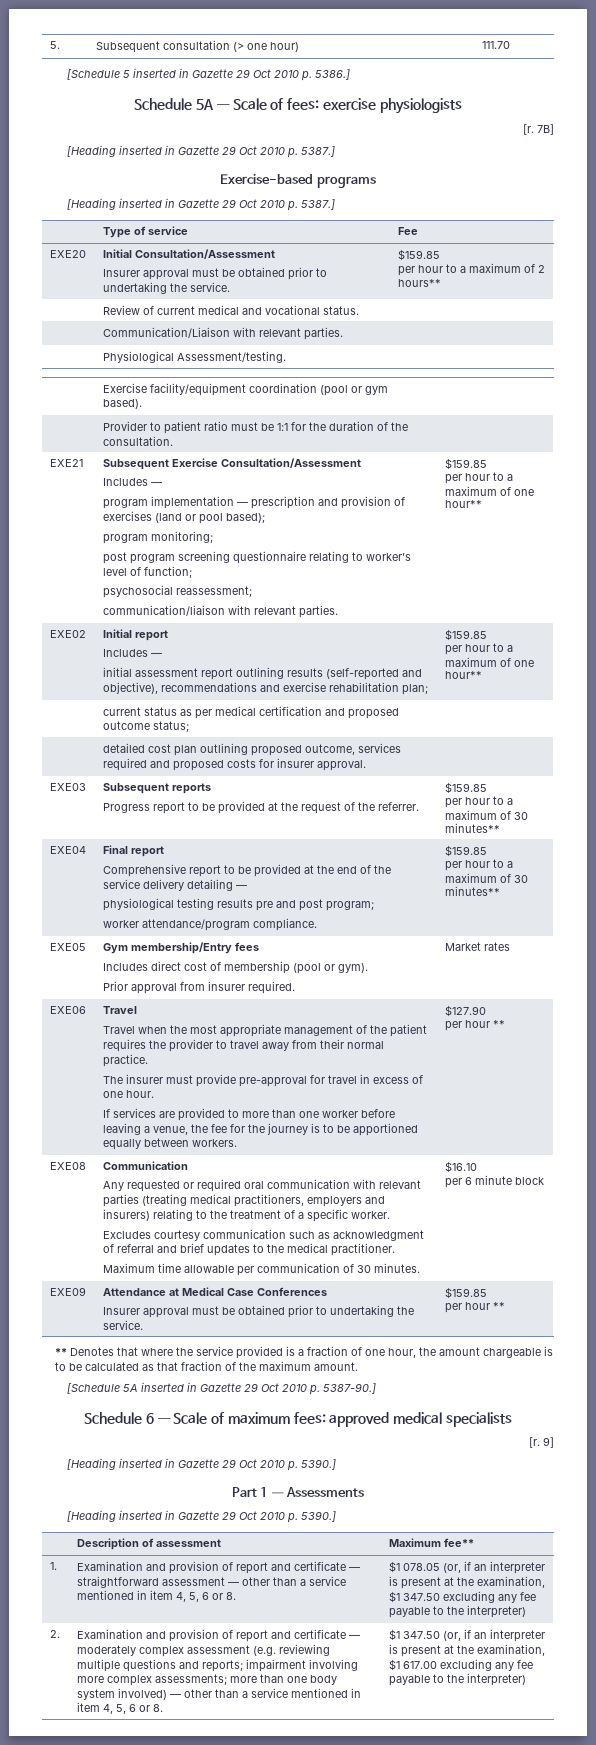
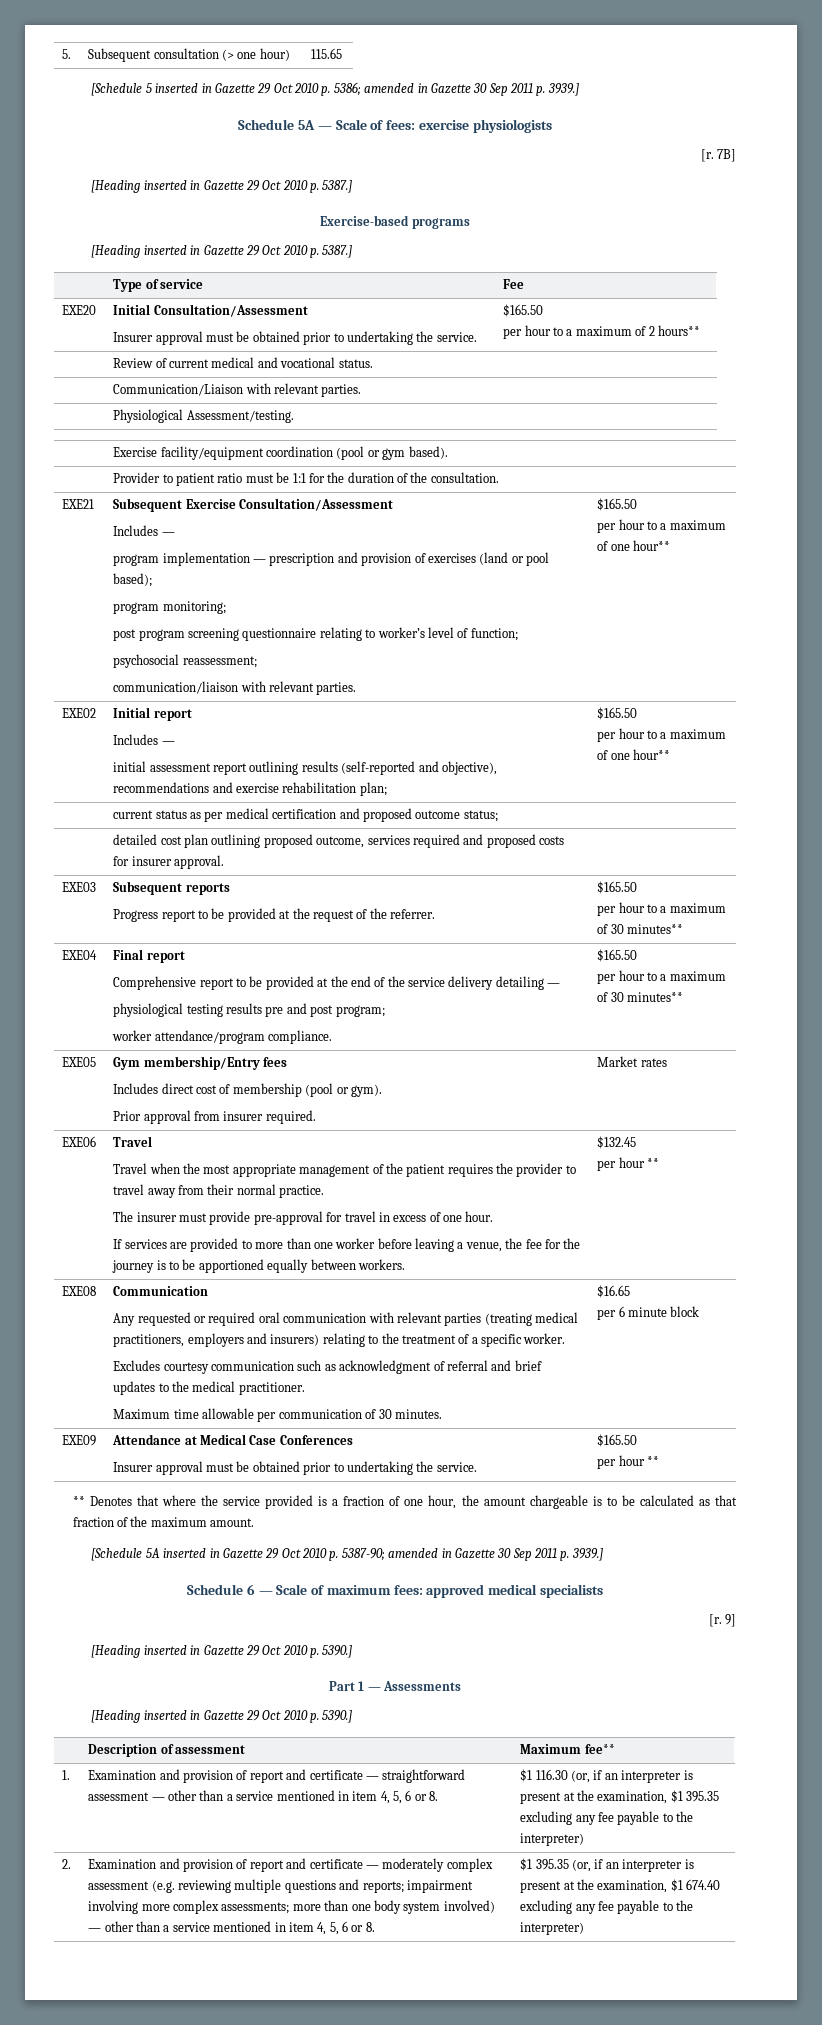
[482,41,511,49] 111.70 -> [311,48,343,59] 115.65
[315,69,351,80] 5386.] -> [333,82,579,96] 5386; amended in Gazette 30 Sep 2011 p. 3939.]
[398,249,441,261] $159.85 -> [503,304,544,317] $165.50
[445,458,488,470] $159.85 -> [597,498,638,511] $165.50
[445,629,488,641] $159.85 -> [597,707,638,720] $165.50
[445,782,488,794] $159.85 -> [597,881,638,894] $165.50
[445,845,488,857] $159.85 -> [597,949,638,962] $165.50
[445,1005,487,1017] $127.90 -> [597,1136,637,1149] $132.45
[445,1161,478,1173] $16.10 -> [597,1285,631,1298] $16.65
[445,1287,488,1299] $159.85 -> [597,1434,638,1447] $165.50
[323,1383,377,1394] 5387-90.] -> [341,1548,603,1561] 5387-90; amended in Gazette 30 Sep 2011 p. 3939.]
[403,1563,441,1571] 078.05 -> [535,1769,568,1780] 116.30
[403,1593,441,1601] 347.50 -> [686,1791,720,1802] 395.35
[403,1631,441,1639] 347.50 -> [535,1859,569,1870] 395.35
[403,1661,438,1669] 617.00 -> [686,1879,721,1890] 674.40

